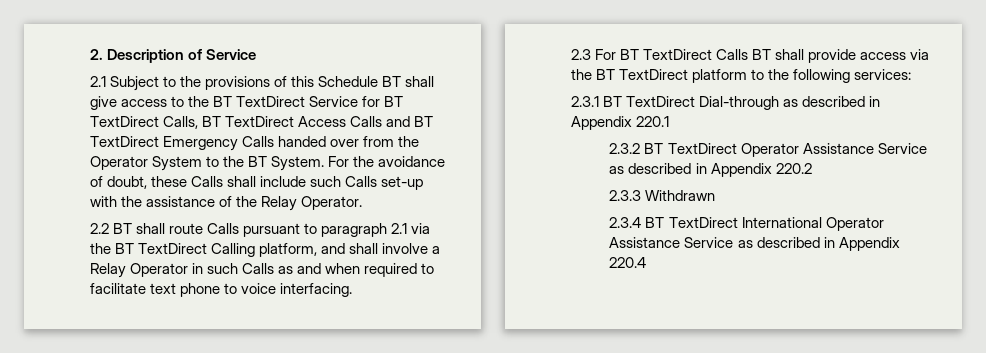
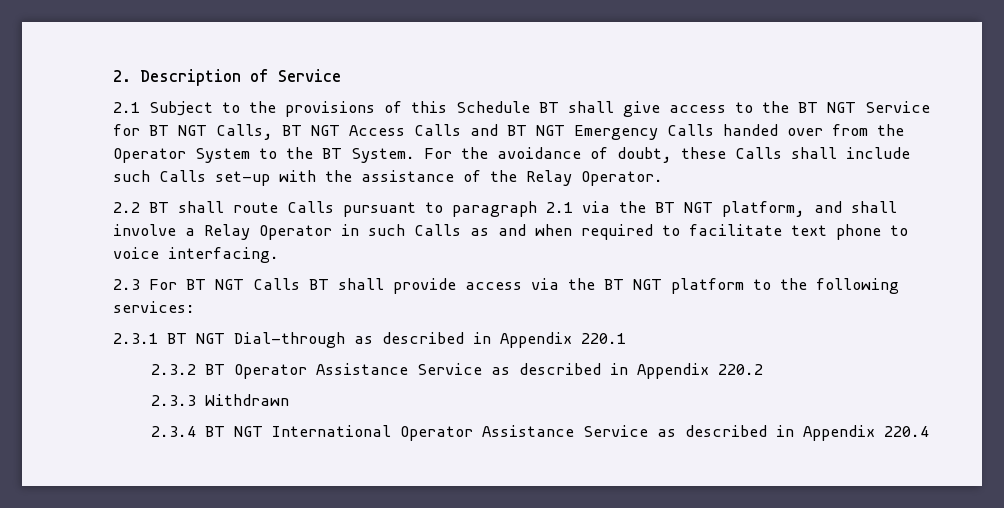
[235,96,305,107] TextDirect -> [826,102,856,113] NGT
[89,116,159,127] TextDirect -> [177,125,207,136] NGT
[224,116,294,127] TextDirect -> [310,125,340,136] NGT
[89,136,159,147] TextDirect -> [535,125,565,136] NGT
[137,243,255,257] TextDirect Calling -> [683,202,713,213] NGT
[642,49,712,60] TextDirect -> [214,279,244,290] NGT
[618,69,688,80] TextDirect -> [632,279,662,290] NGT
[625,96,695,107] TextDirect -> [195,333,225,344] NGT
[667,143,737,154] TextDirect -> (226, 369) none
[668,217,738,228] TextDirect -> [234,426,264,437] NGT

